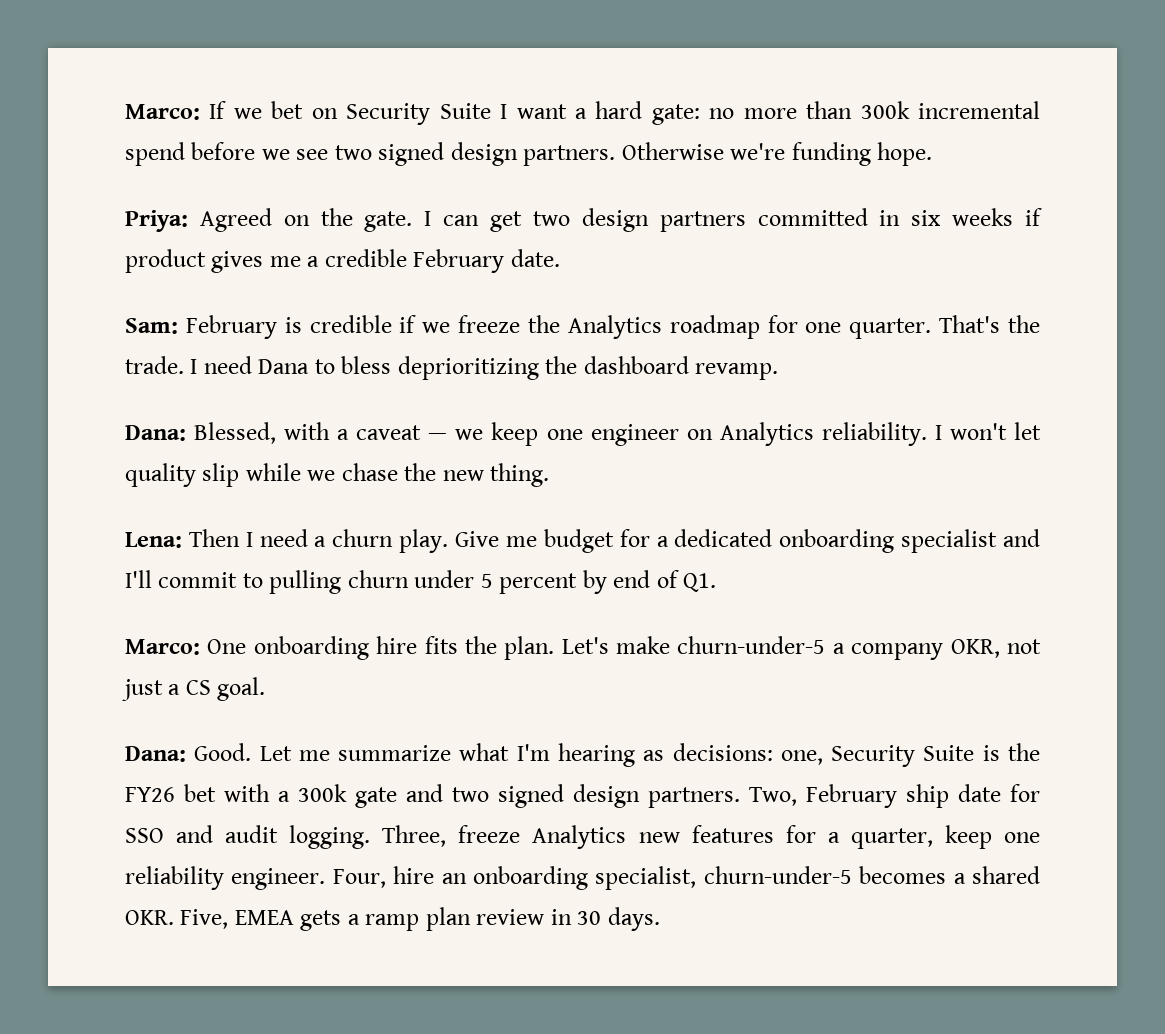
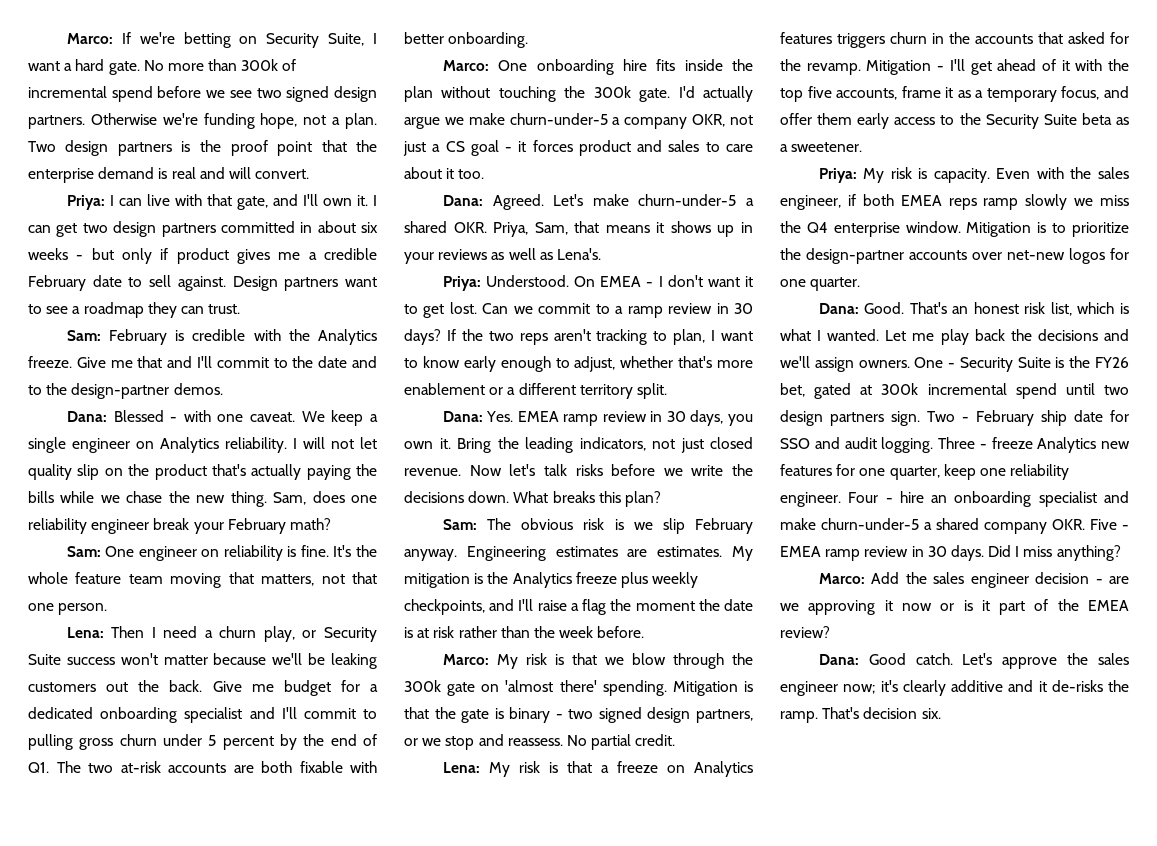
[233,101,304,119] we bet -> [139,32,231,48] we're betting
[439,103,491,119] Suite -> [328,33,365,46] Suite,
[651,104,735,125] gate: no -> [108,60,164,75] gate. No
(910, 110) none -> [282,59,297,71] of
[877,142,933,166] [125,208,413,232] hope. // Priya: Agreed on the gate. -> [260,113,377,129] [28,140,377,156] [28,167,310,183] [66,194,368,210] hope, not a plan. Two design partners is the proof point that the enterprise demand is real and will convert. // Priya: I can live with that gate, and I'll own it.
(901, 218) none -> [317,221,356,233] about
(1014, 217) none -> [76,248,152,264] - but only
[510,249,560,267] [125,315,1040,339] [125,356,779,380] [125,422,583,446] date. // Sam: February is credible if we freeze the Analytics roadmap for one quarter. That's the trade. I need Dana to bless deprioritizing the dashboard revamp. // Dana: Blessed, with a caveat — we keep one -> [92,275,377,291] [28,302,241,318] [66,329,377,345] [28,356,378,368] [28,383,223,399] [66,410,378,426] [28,437,66,453] date to sell against. Design partners want to see a roadmap they can trust. // Sam: February is credible with the Analytics freeze. Give me that and I'll commit to the date and to the design-partner demos. // Dana: Blessed - with one caveat. We keep a single
[949,423,1007,440] won't -> [303,437,354,449] will not
(240, 475) none -> [104,464,377,480] [28,491,54,503] on the product that's actually paying the bills
(550, 475) none -> [273,491,378,505] [28,518,331,534] [66,545,377,561] [28,572,377,588] [28,603,108,615] Sam, does one reliability engineer break your February math? // Sam: One engineer on reliability is fine. It's the whole feature team moving that matters, not that one person.
[399,529,449,553] play. -> [263,626,377,642] [28,653,377,669] [28,680,203,692] play, or Security Suite success won't matter because we'll be leaking customers out the back.
(342, 582) none -> [79,738,114,750] gross
(607, 582) none -> [303,734,325,746] the
(717, 582) none -> [56,761,377,773] [404,32,529,48] The two at-risk accounts are both fixable with better onboarding.
[464,636,609,660] the plan. Let's -> [684,59,753,71] [404,86,753,102] [404,117,464,129] inside the plan without touching the 300k gate. I'd actually argue we
[217,677,266,701] [125,743,823,767] goal. // Dana: Good. Let me summarize what I'm hearing as decisions: one, -> [470,140,753,156] [404,167,485,179] [442,194,754,210] [404,221,753,237] [404,248,601,264] [442,275,753,291] [404,302,753,318] [404,329,753,345] [404,356,753,372] [404,383,667,399] [442,410,753,426] [404,437,753,453] [404,464,753,476] [404,491,661,507] [442,518,753,534] [404,546,753,561] [404,572,699,588] [404,599,753,615] [404,626,645,638] [442,653,753,669] [404,680,753,696] [404,707,753,723] [404,734,676,750] [442,761,753,777] [780,32,1129,48] [780,59,1129,75] [780,86,1129,102] [780,113,1129,129] [780,142,863,152] [818,167,1129,183] [780,194,1129,210] [780,221,1129,237] [780,248,1129,264] [780,277,861,291] [818,302,1129,316] [780,329,1129,345] [780,356,956,372] goal - it forces product and sales to care about it too. // Dana: Agreed. Let's make churn-under-5 a shared OKR. Priya, Sam, that means it shows up in your reviews as well as Lena's. // Priya: Understood. On EMEA - I don't want it to get lost. Can we commit to a ramp review in 30 days? If the two reps aren't tracking to plan, I want to know early enough to adjust, whether that's more enablement or a different territory split. // Dana: Yes. EMEA ramp review in 30 days, you own it. Bring the leading indicators, not just closed revenue. Now let's talk risks before we write the decisions down. What breaks this plan? // Sam: The obvious risk is we slip February anyway. Engineering estimates are estimates. My mitigation is the Analytics freeze plus weekly checkpoints, and I'll raise a flag the moment the date is at risk rather than the week before. // Marco: My risk is that we blow through the 300k gate on 'almost there' spending. Mitigation is that the gate is binary - two signed design partners, or we stop and reassess. No partial credit. // Lena: My risk is that a freeze on Analytics features triggers churn in the accounts that asked for the revamp. Mitigation - I'll get ahead of it with the top five accounts, frame it as a temporary focus, and offer them early access to the Security Suite beta as a sweetener. // Priya: My risk is capacity. Even with the sales engineer, if both EMEA reps ramp slowly we miss the Q4 enterprise window. Mitigation is to prioritize the design-partner accounts over net-new logos for one quarter. // Dana: Good. That's an honest risk list, which is what I wanted. Let me play back the decisions and we'll assign owners. One -
[184,784,797,808] bet with a 300k gate and two signed design partners. Two, -> [780,383,1129,399] [780,410,969,426] bet, gated at 300k incremental spend until two design partners sign. Two -
[382,825,447,847] Three, -> [938,437,987,449] Three -
[827,832,840,843] a -> [859,468,886,476] one
[332,869,386,888] Four, -> [848,492,893,503] Four -
[595,866,1040,890] [125,907,660,931] specialist, churn-under-5 becomes a shared OKR. Five, EMEA gets a ramp plan review in 30 days. -> [1038,491,1129,507] [780,518,1129,534] [780,545,1121,561] [818,572,1129,588] [780,599,1129,615] [780,626,830,638] [818,653,1129,669] [780,680,1129,696] [780,707,941,723] specialist and make churn-under-5 a shared company OKR. Five - EMEA ramp review in 30 days. Did I miss anything? // Marco: Add the sales engineer decision - are we approving it now or is it part of the EMEA review? // Dana: Good catch. Let's approve the sales engineer now; it's clearly additive and it de-risks the ramp. That's decision six.

